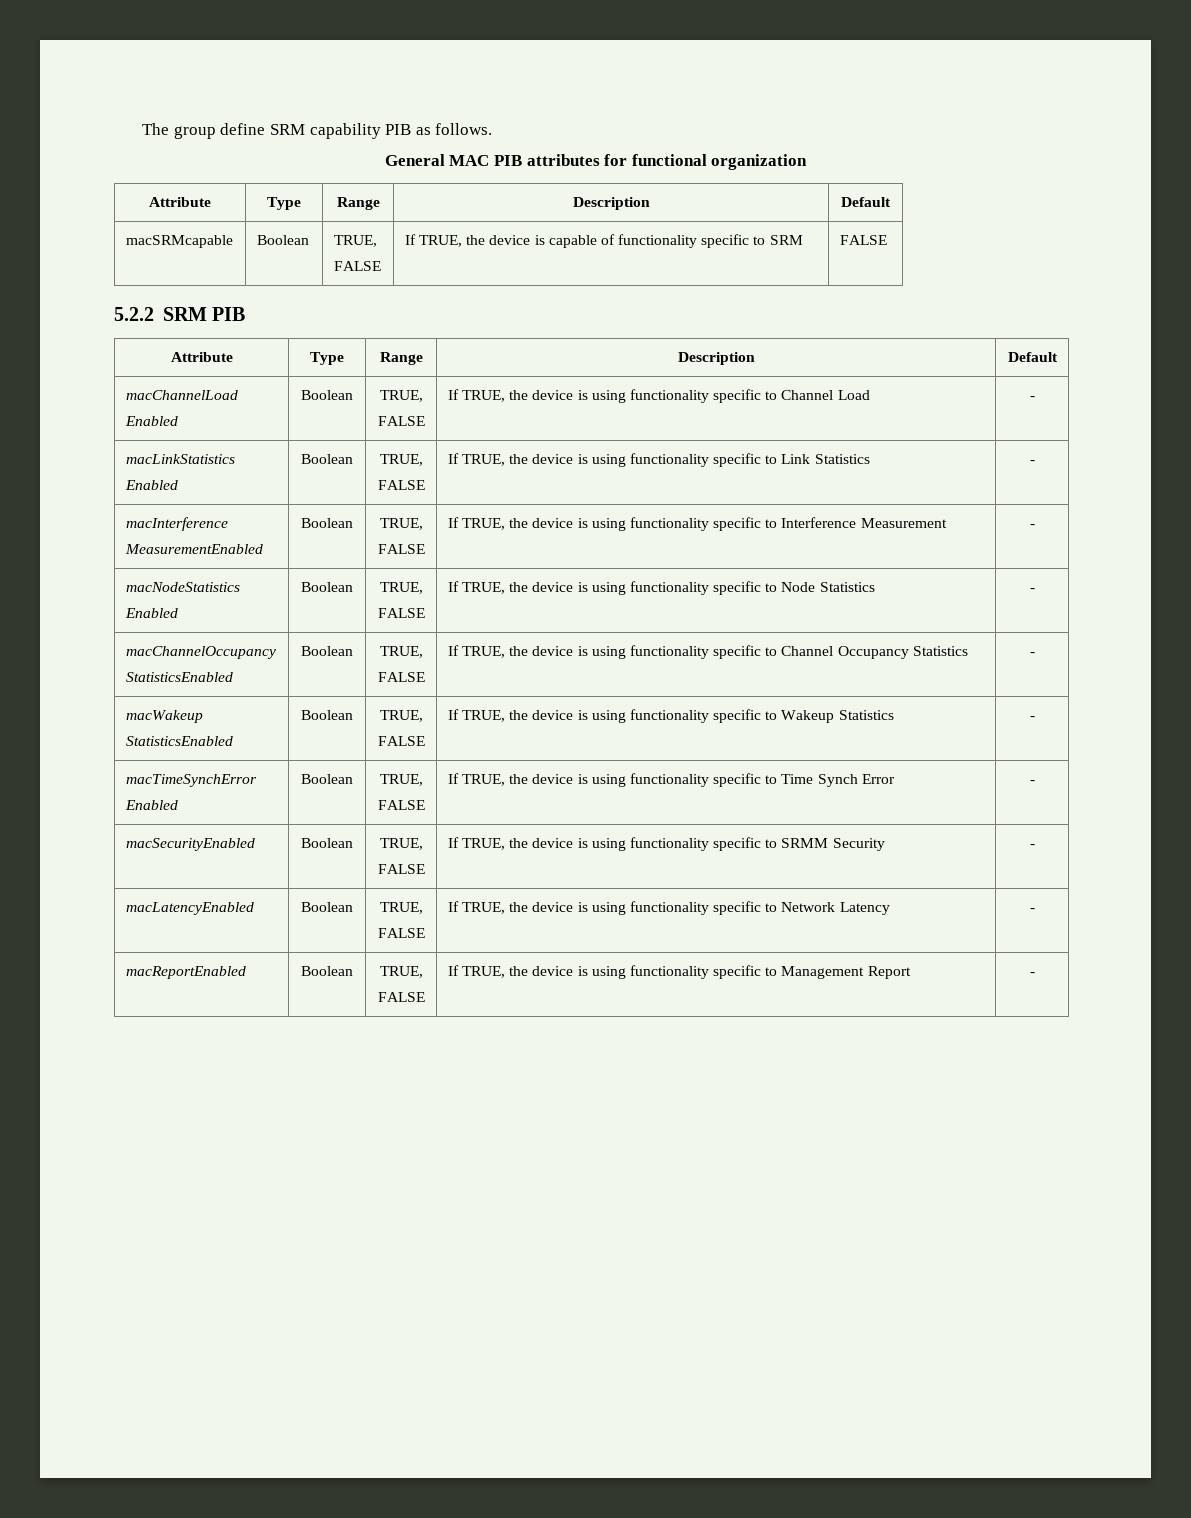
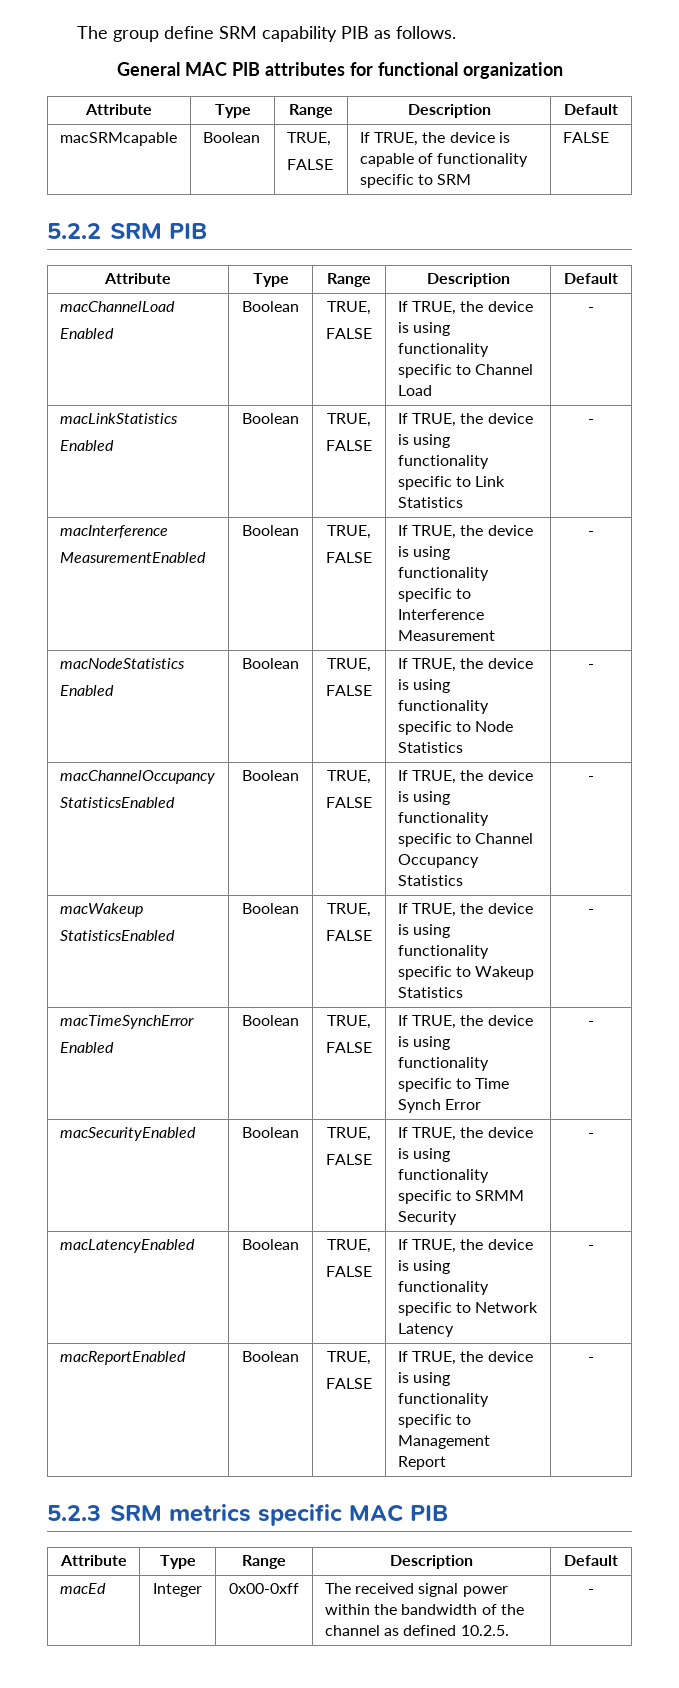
(1035, 974) none -> [47,1504,448,1526] [59,1555,127,1566] [159,1555,196,1569] [242,1555,286,1569] [390,1555,473,1569] [564,1555,618,1566] [59,1583,106,1594] [153,1583,202,1597] [229,1583,299,1594] [324,1583,508,1597] [324,1604,525,1615] [324,1625,509,1636] [588,1589,594,1594] // 5.2.3 SRM metrics specific MAC PIB // Attribute | Type | Range | Description | Default // macEd | Integer | 0x00-0xff | The received signal power within the bandwidth of the channel as defined 10.2.5. | -

